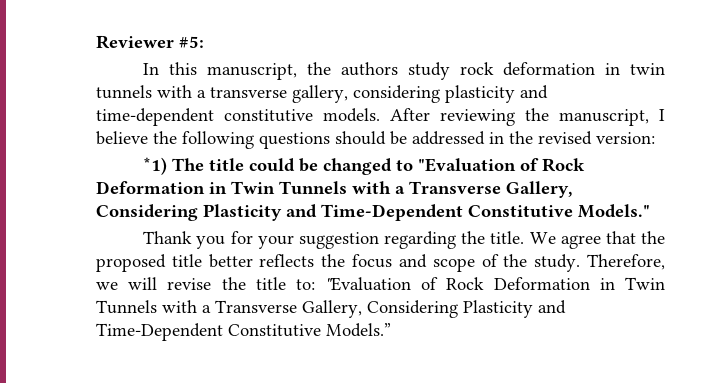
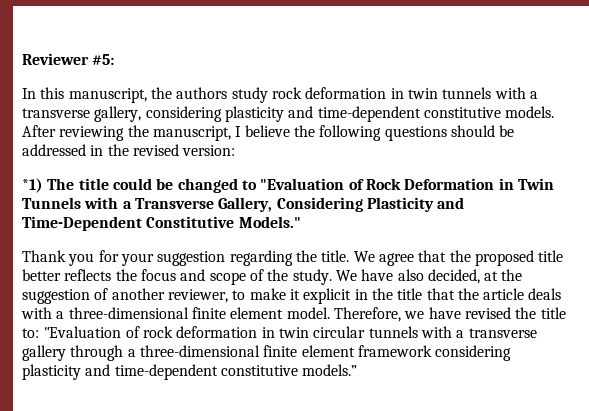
[587,254,665,270] [96,277,212,290] Therefore, we will revise -> [335,269,523,284] [22,288,562,304] [21,307,511,322] We have also decided, at the suggestion of another reviewer, to make it explicit in the title that the article deals with a three-dimensional finite element model. Therefore, we have revised
[446,277,665,290] [96,300,566,318] [96,323,391,341] Rock Deformation in Twin Tunnels with a Transverse Gallery, Considering Plasticity and Time-Dependent Constitutive Models.” -> [142,326,537,338] [22,345,512,361] [22,364,358,380] rock deformation in twin circular tunnels with a transverse gallery through a three-dimensional finite element framework considering plasticity and time-dependent constitutive models.”

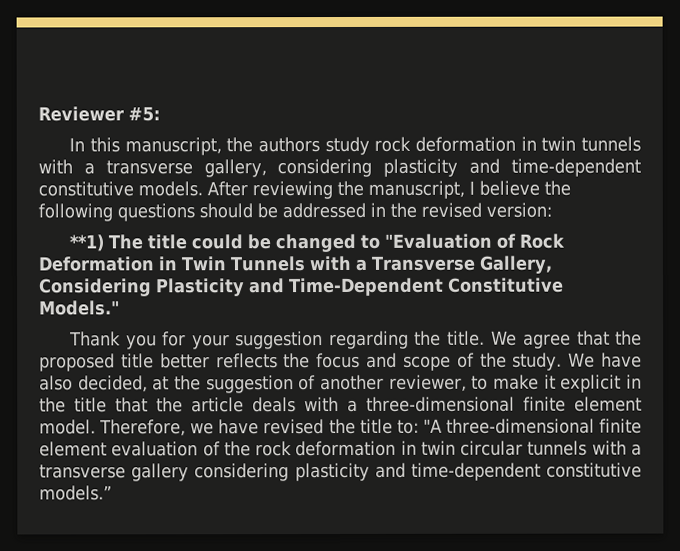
[22,178,43,193] *1) -> [69,234,105,252] **1)
[43,326,140,338] "Evaluation of -> [422,418,643,434] [39,441,251,457] "A three-dimensional finite element evaluation of the
[70,345,432,361] through a three-dimensional finite element framework -> (190, 472) none

